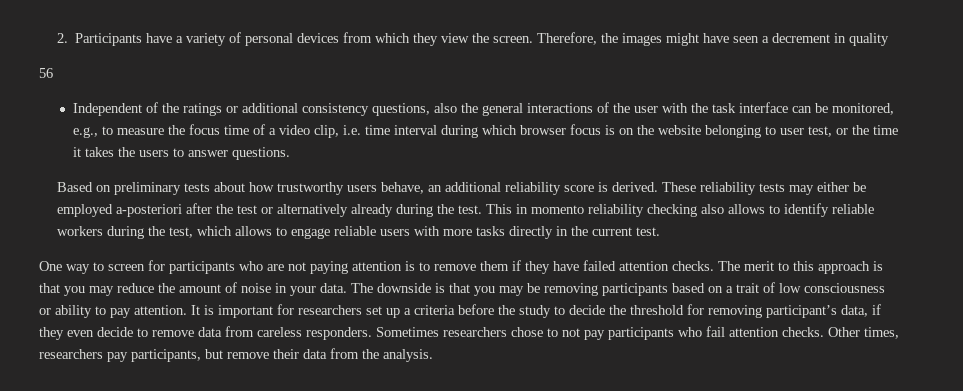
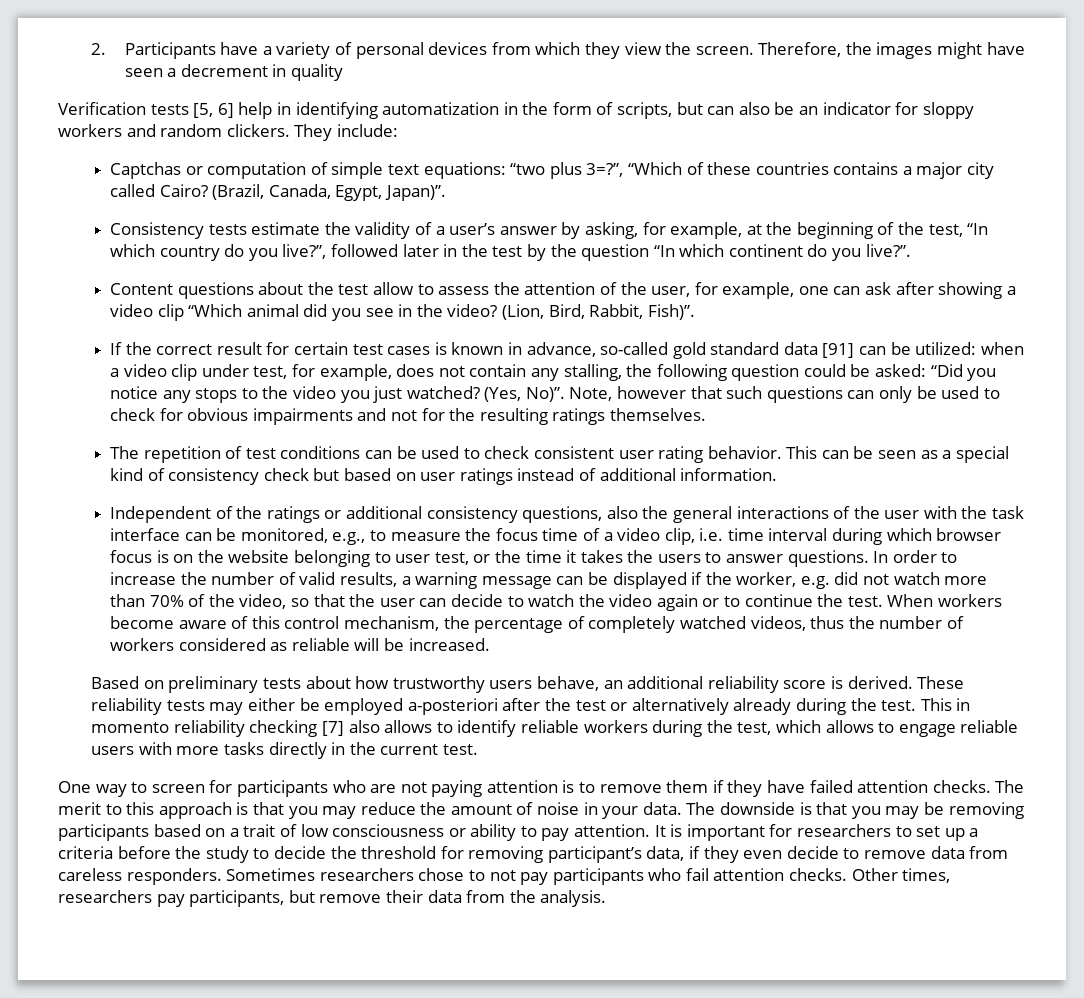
[39,68,53,78] 56 -> [58,102,974,119] [58,124,398,141] [110,162,995,179] [110,184,446,201] [110,222,989,239] [110,244,911,261] [110,282,1016,299] [110,304,695,321] [110,342,1024,359] [110,364,997,381] [110,386,1000,403] [110,408,706,425] [110,446,1009,463] [110,468,778,485] Verification tests [5, 6] help in identifying automatization in the form of scripts, but can also be an indicator for sloppy workers and random clickers. They include: // Captchas or computation of simple text equations: “two plus 3=?”, “Which of these countries contains a major city called Cairo? (Brazil, Canada, Egypt, Japan)”. // Consistency tests estimate the validity of a user’s answer by asking, for example, at the beginning of the test, “In which country do you live?”, followed later in the test by the question “In which continent do you live?”. // Content questions about the test allow to assess the attention of the user, for example, one can ask after showing a video clip “Which animal did you see in the video? (Lion, Bird, Rabbit, Fish)”. // If the correct result for certain test cases is known in advance, so-called gold standard data [91] can be utilized: when a video clip under test, for example, does not contain any stalling, the following question could be asked: “Did you notice any stops to the video you just watched? (Yes, No)”. Note, however that such questions can only be used to check for obvious impairments and not for the resulting ratings themselves. // The repetition of test conditions can be used to check consistent user rating behavior. This can be seen as a special kind of consistency check but based on user ratings instead of additional information.
(290, 153) none -> [873,550,958,563] [110,572,988,589] [110,594,1002,611] [110,616,964,633] [110,638,490,651] In order to increase the number of valid results, a warning message can be displayed if the worker, e.g. did not watch more than 70% of the video, so that the user can decide to watch the video again or to continue the test. When workers become aware of this control mechanism, the percentage of completely watched videos, thus the number of workers considered as reliable will be increased.
(697, 210) none -> [322,721,345,736] [7]
(362, 310) none -> [895,826,912,837] to

